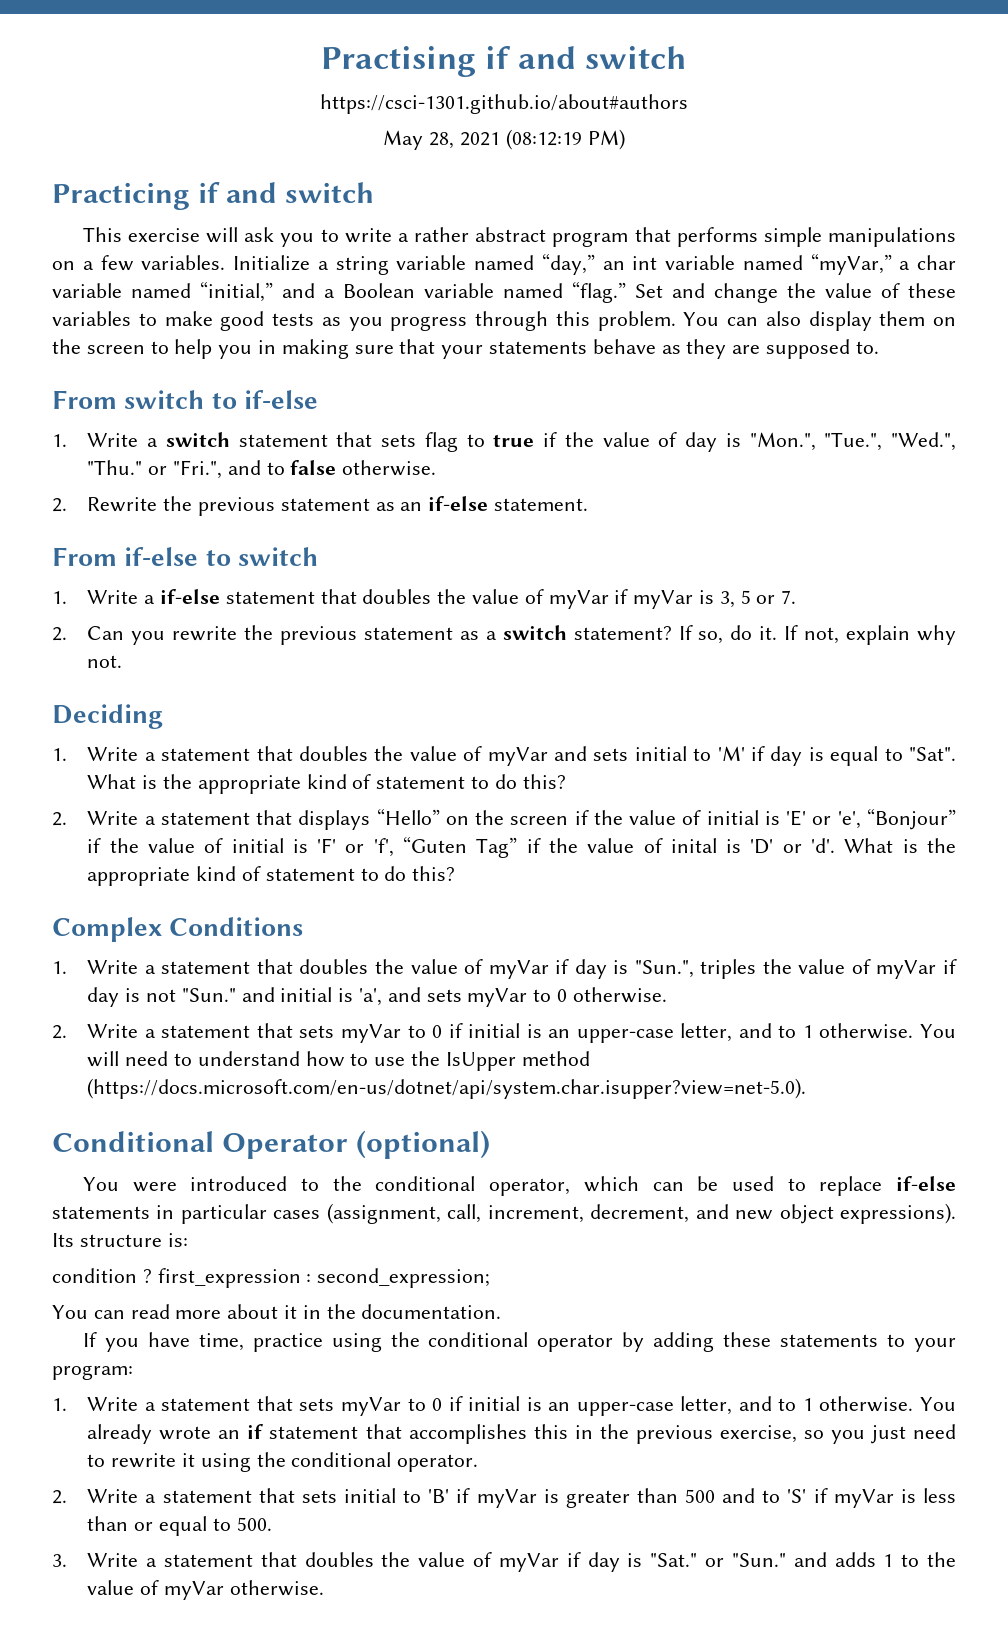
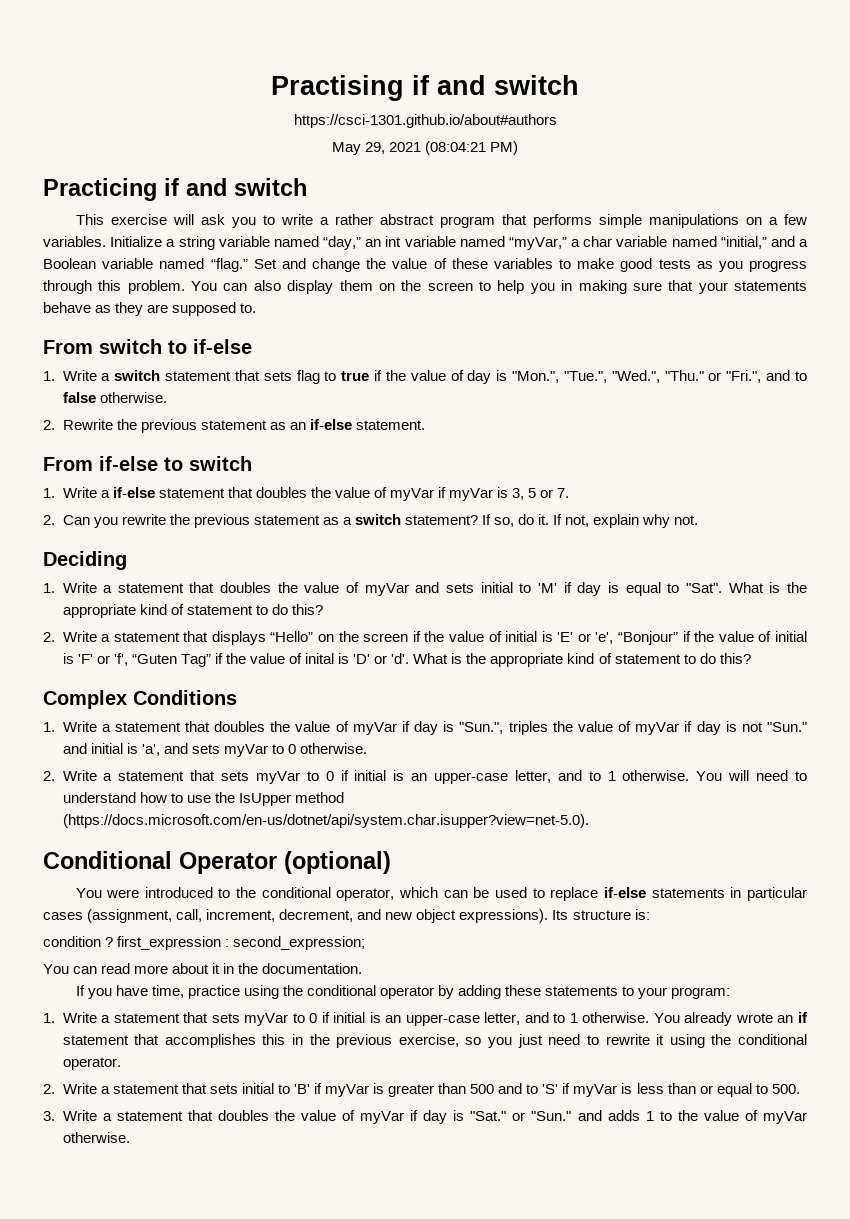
[429,129,582,150] 28, 2021 (08:12:19 -> [364,141,487,155] 29, 2021 (08:04:21

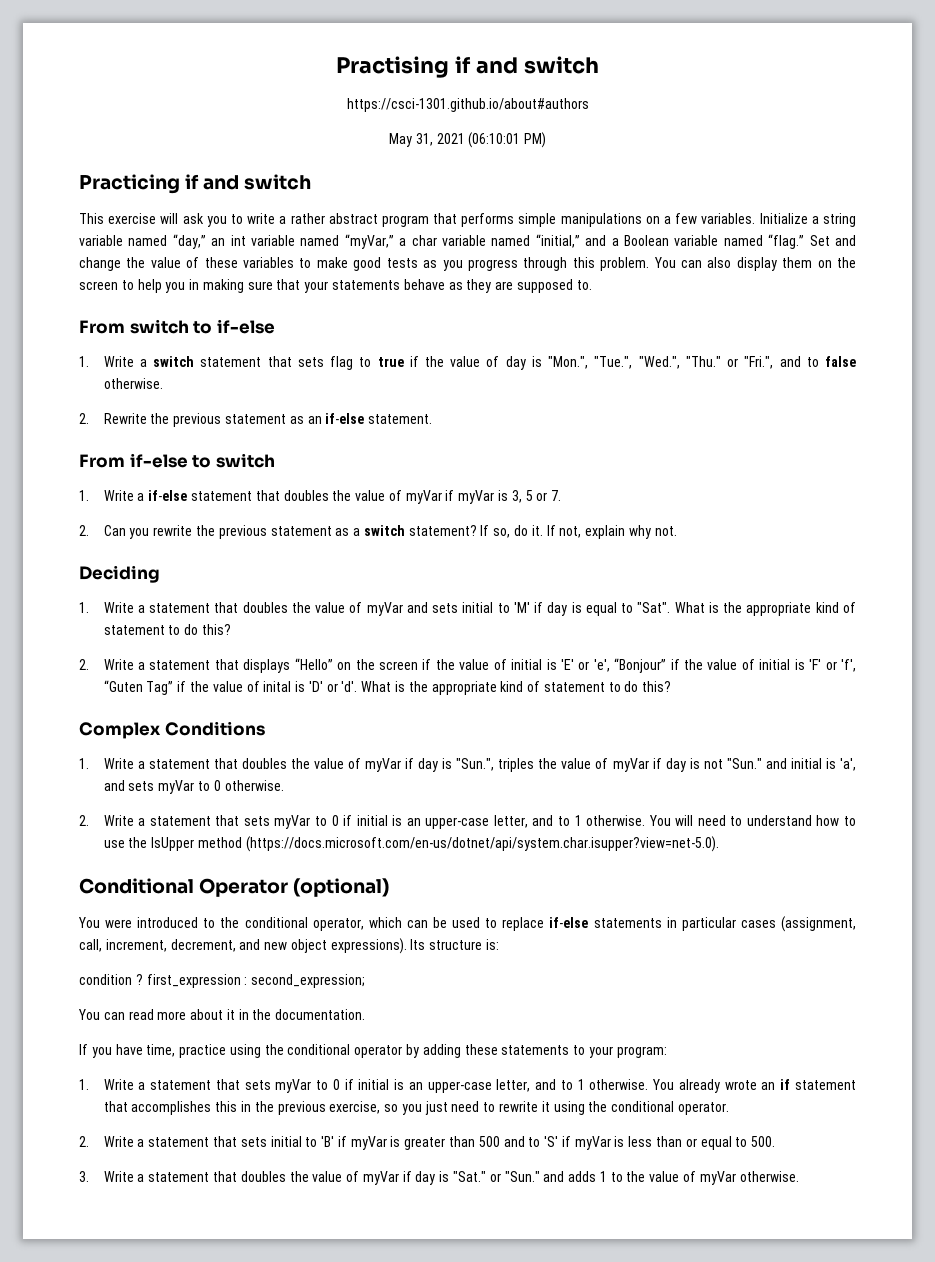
[364,141,487,155] 29, 2021 (08:04:21 -> [415,132,521,148] 31, 2021 (06:10:01

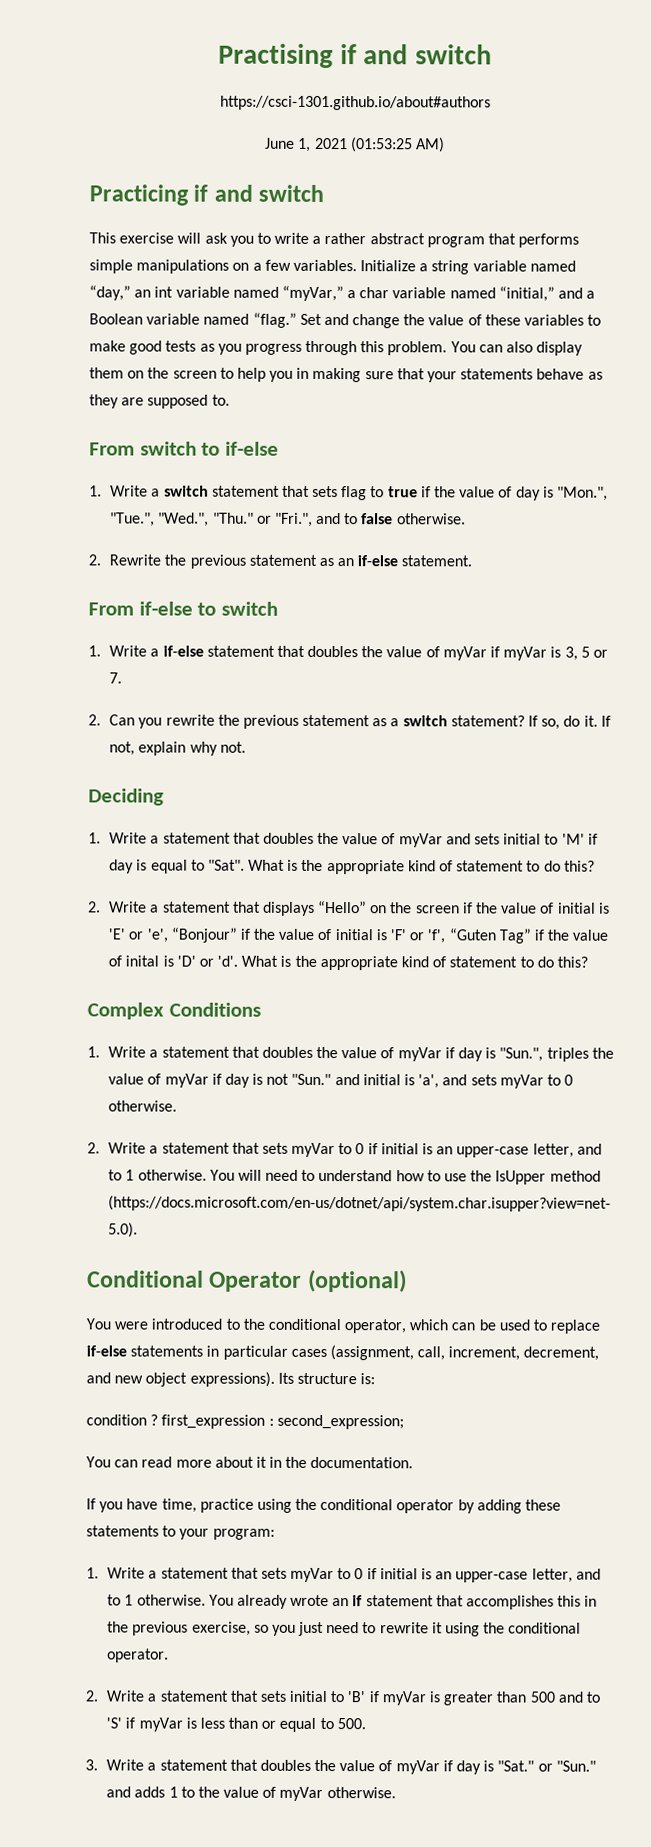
[388,132,547,148] May 31, 2021 (06:10:01 PM) -> [265,137,445,153] June 1, 2021 (01:53:25 AM)

